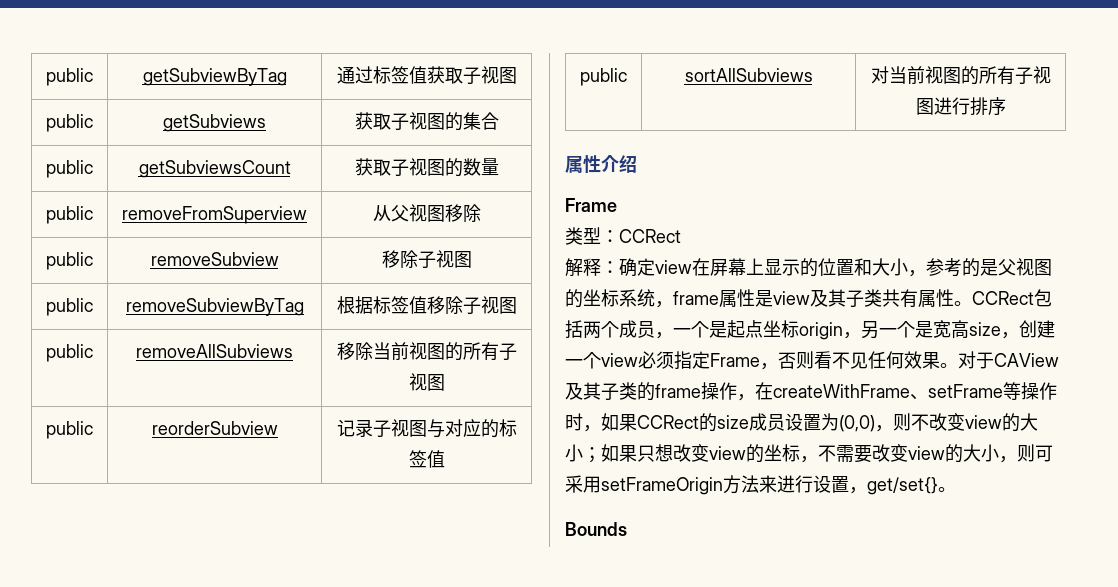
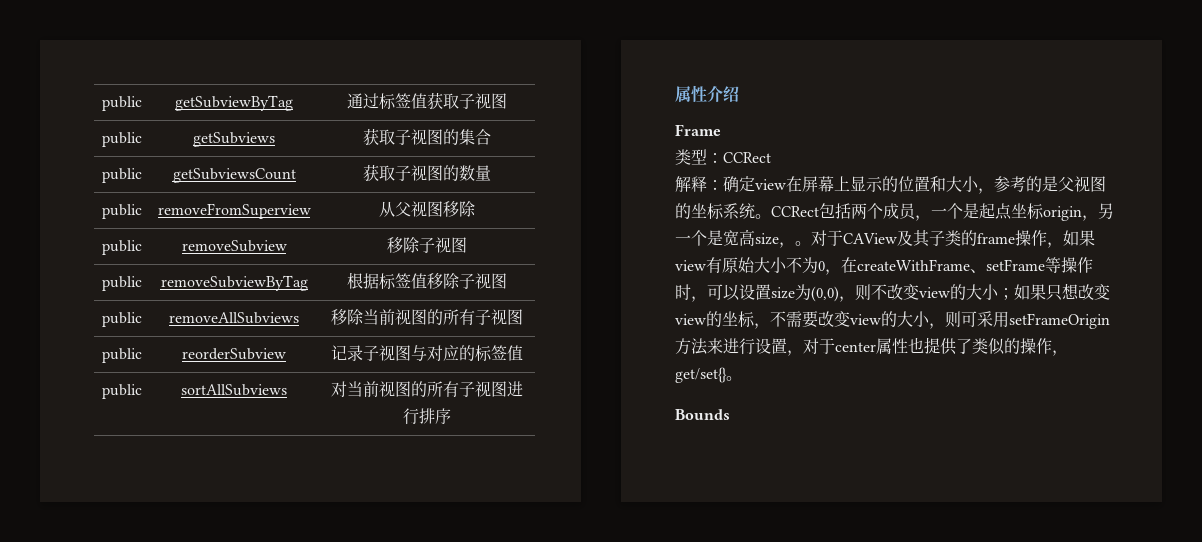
[655,289,954,308] ，frame属性是view及其子类共有属性 -> (755, 211) none
[1019,320,1055,338] [565,351,940,370] 创建一个view必须指定Frame，否则看不见任何效果 -> (795, 245) none
(755, 397) none -> [1063,230,1095,246] [675,257,841,275] 如果view有原始大小不为0，
[601,413,821,432] 如果CCRect的size成员设置 -> [707,284,795,301] 可以设置size
(867, 490) none -> [803,337,1068,356] 对于center属性也提供了类似的操作，

